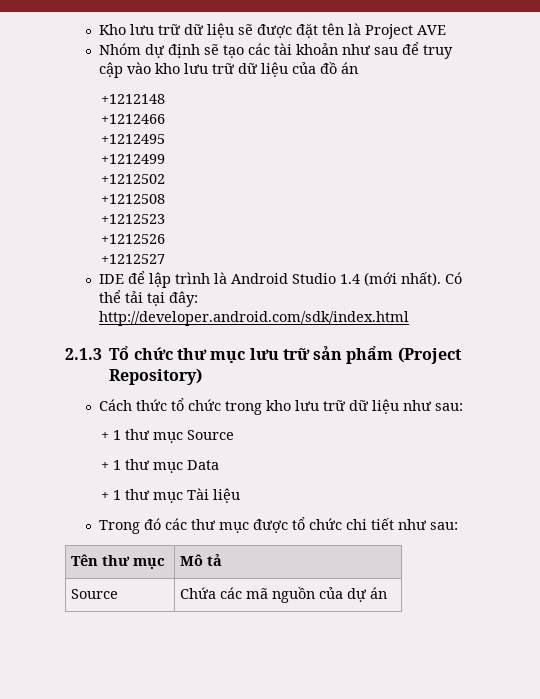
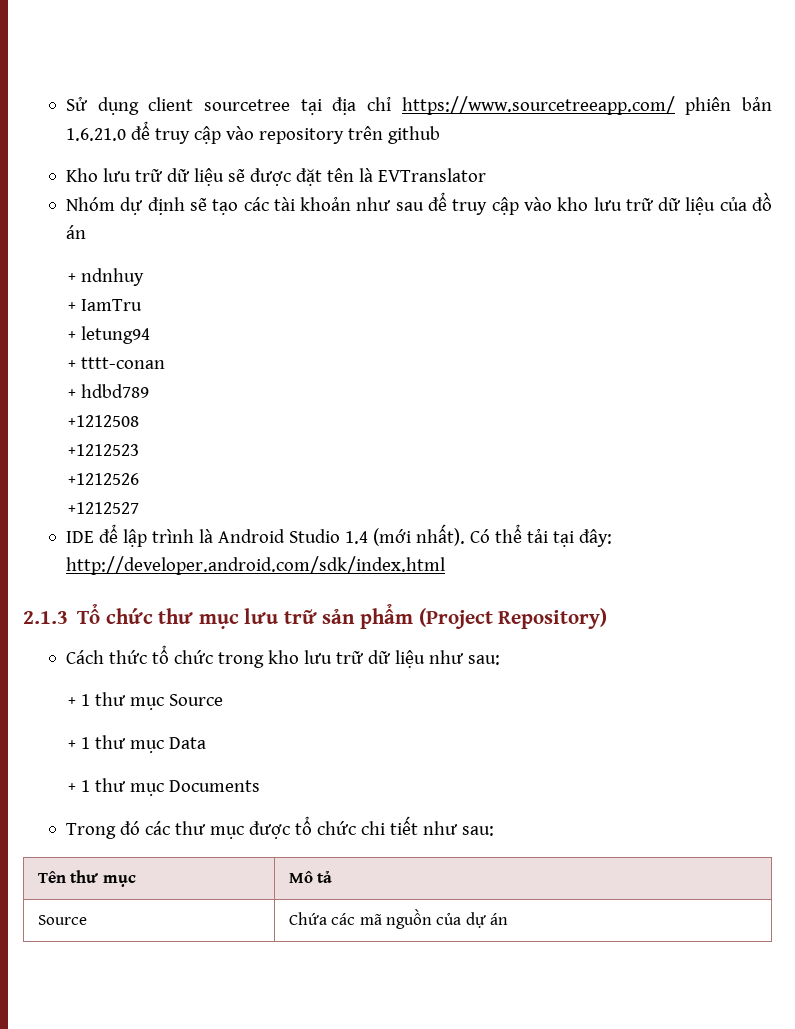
(98, 29) none -> [66,96,773,115] [66,121,441,144] Sử dụng client sourcetree tại địa chỉ https://www.sourcetreeapp.com/ phiên bản 1.6.21.0 để truy cập vào repository trên github //
[364,24,446,39] Project AVE -> [378,168,487,182] EVTranslator
[100,94,165,104] [100,114,165,124] [100,134,165,144] [100,154,165,164] [100,174,165,184] +1212148 // +1212466 // +1212495 // +1212499 // +1212502 -> [68,268,145,286] [68,299,143,311] [68,326,151,344] [68,357,166,369] [68,384,150,398] + ndnhuy // + IamTru // + letung94 // + tttt-conan // + hdbd789
[186,488,240,503] Tài liệu -> [169,780,261,792] Documents

